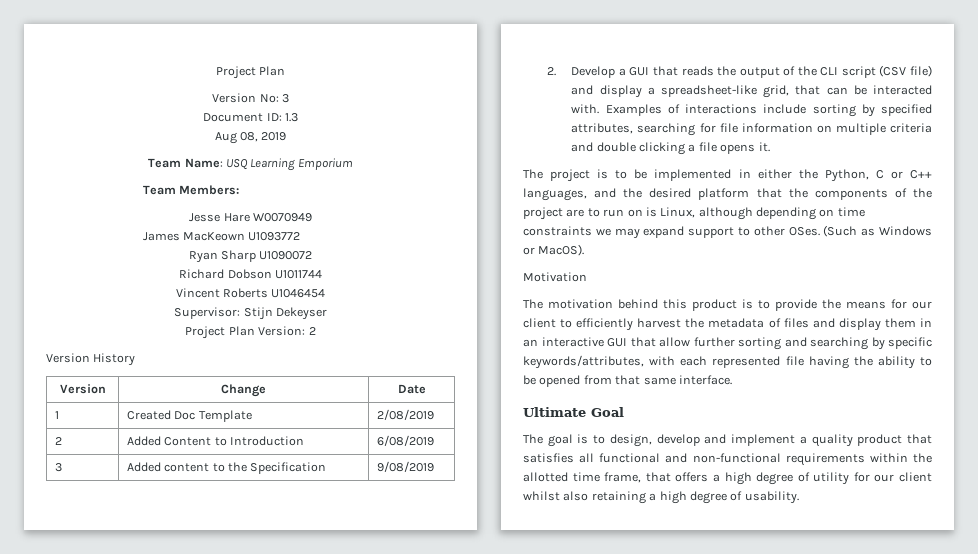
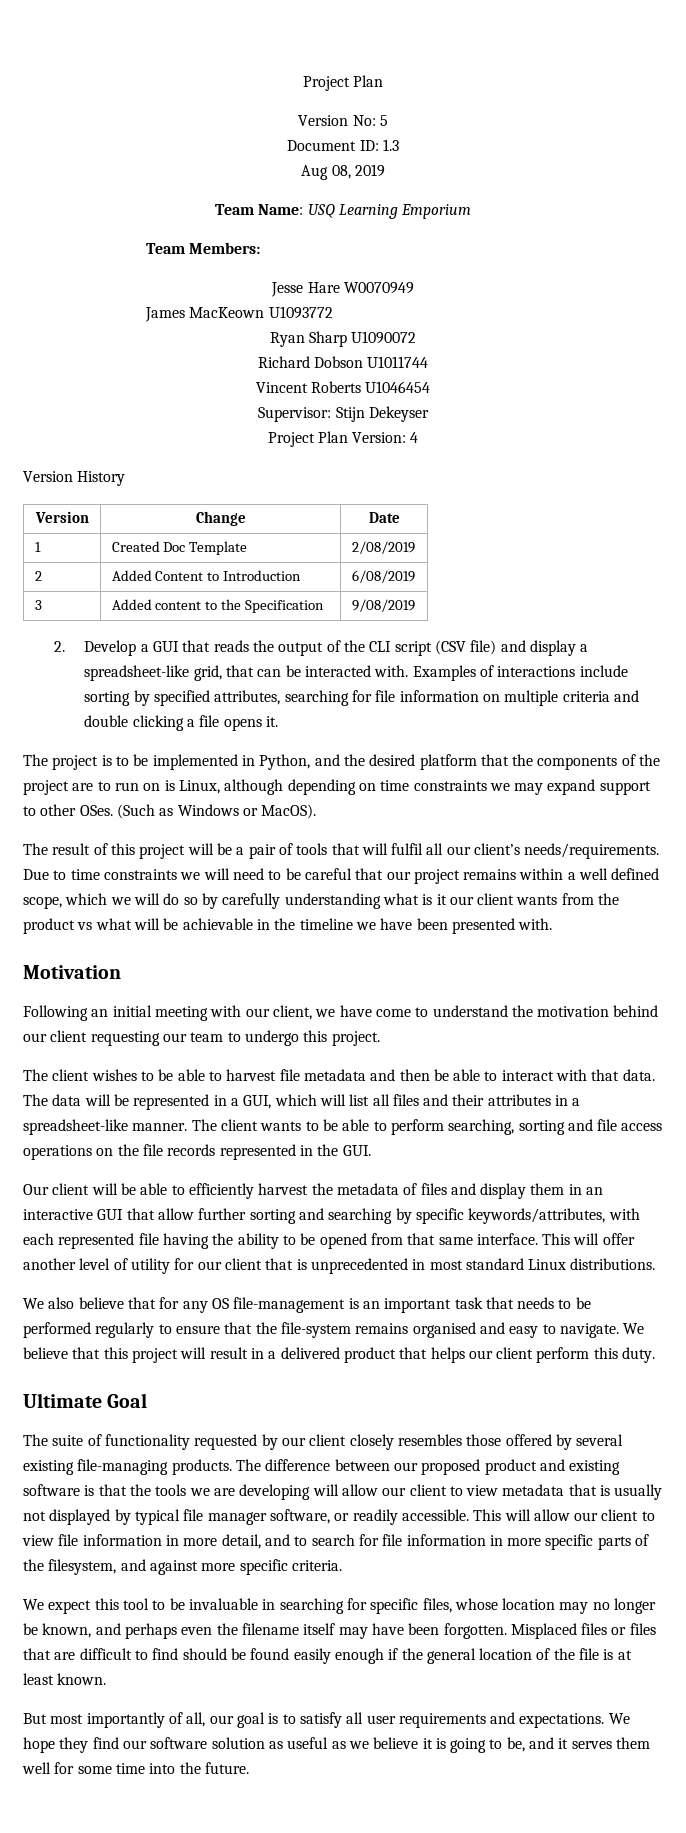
[281,94,289,103] 3 -> [379,115,388,126] 5
[308,327,316,335] 2 -> [410,432,419,443] 4
[757,169,932,182] [523,188,587,201] either the Python, C or C++ languages, -> [259,754,311,770] Python,
[523,272,587,282] [523,299,932,311] [523,318,556,328] Motivation // The motivation behind this product is to provide the means for our client -> [23,843,660,859] [23,868,660,884] [23,893,620,909] [23,918,553,934] [23,965,121,979] [23,1005,659,1021] [23,1030,380,1046] [23,1069,655,1081] [23,1094,581,1110] [23,1119,663,1135] [23,1144,371,1160] [23,1183,168,1195] The result of this project will be a pair of tools that will fulfil all our client’s needs/requirements. Due to time constraints we will need to be careful that our project remains within a well defined scope, which we will do so by carefully understanding what is it our client wants from the product vs what will be achievable in the timeline we have been presented with. // Motivation // Following an initial meeting with our client, we have come to understand the motivation behind our client requesting our team to undergo this project. // The client wishes to be able to harvest file metadata and then be able to interact with that data. The data will be represented in a GUI, which will list all files and their attributes in a spreadsheet-like manner. The client wants to be able to perform searching, sorting and file access operations on the file records represented in the GUI. // Our client will be able
[523,407,624,417] [523,434,933,447] [523,453,932,466] [523,472,932,485] [523,491,799,504] // Ultimate Goal // The goal is to design, develop and implement a quality product that satisfies all functional and non-functional requirements within the allotted time frame, that offers a high degree of utility for our client whilst also retaining a high degree of usability. -> [542,1233,635,1245] [23,1258,656,1274] [23,1297,591,1313] [23,1322,645,1338] [23,1347,656,1363] [23,1393,148,1408] [23,1434,624,1450] [23,1459,621,1475] [23,1484,663,1500] [23,1509,655,1525] [22,1534,650,1550] [23,1559,342,1575] [23,1598,657,1614] [23,1623,656,1639] [23,1648,632,1664] [23,1673,107,1685] [23,1712,630,1728] [23,1737,651,1753] [22,1762,249,1774] This will offer another level of utility for our client that is unprecedented in most standard Linux distributions. // We also believe that for any OS file-management is an important task that needs to be performed regularly to ensure that the file-system remains organised and easy to navigate. We believe that this project will result in a delivered product that helps our client perform this duty. // Ultimate Goal // The suite of functionality requested by our client closely resembles those offered by several existing file-managing products. The difference between our proposed product and existing software is that the tools we are developing will allow our client to view metadata that is usually not displayed by typical file manager software, or readily accessible. This will allow our client to view file information in more detail, and to search for file information in more specific parts of the filesystem, and against more specific criteria. // We expect this tool to be invaluable in searching for specific files, whose location may no longer be known, and perhaps even the filename itself may have been forgotten. Misplaced files or files that are difficult to find should be found easily enough if the general location of the file is at least known. // But most importantly of all, our goal is to satisfy all user requirements and expectations. We hope they find our software solution as useful as we believe it is going to be, and it serves them well for some time into the future.

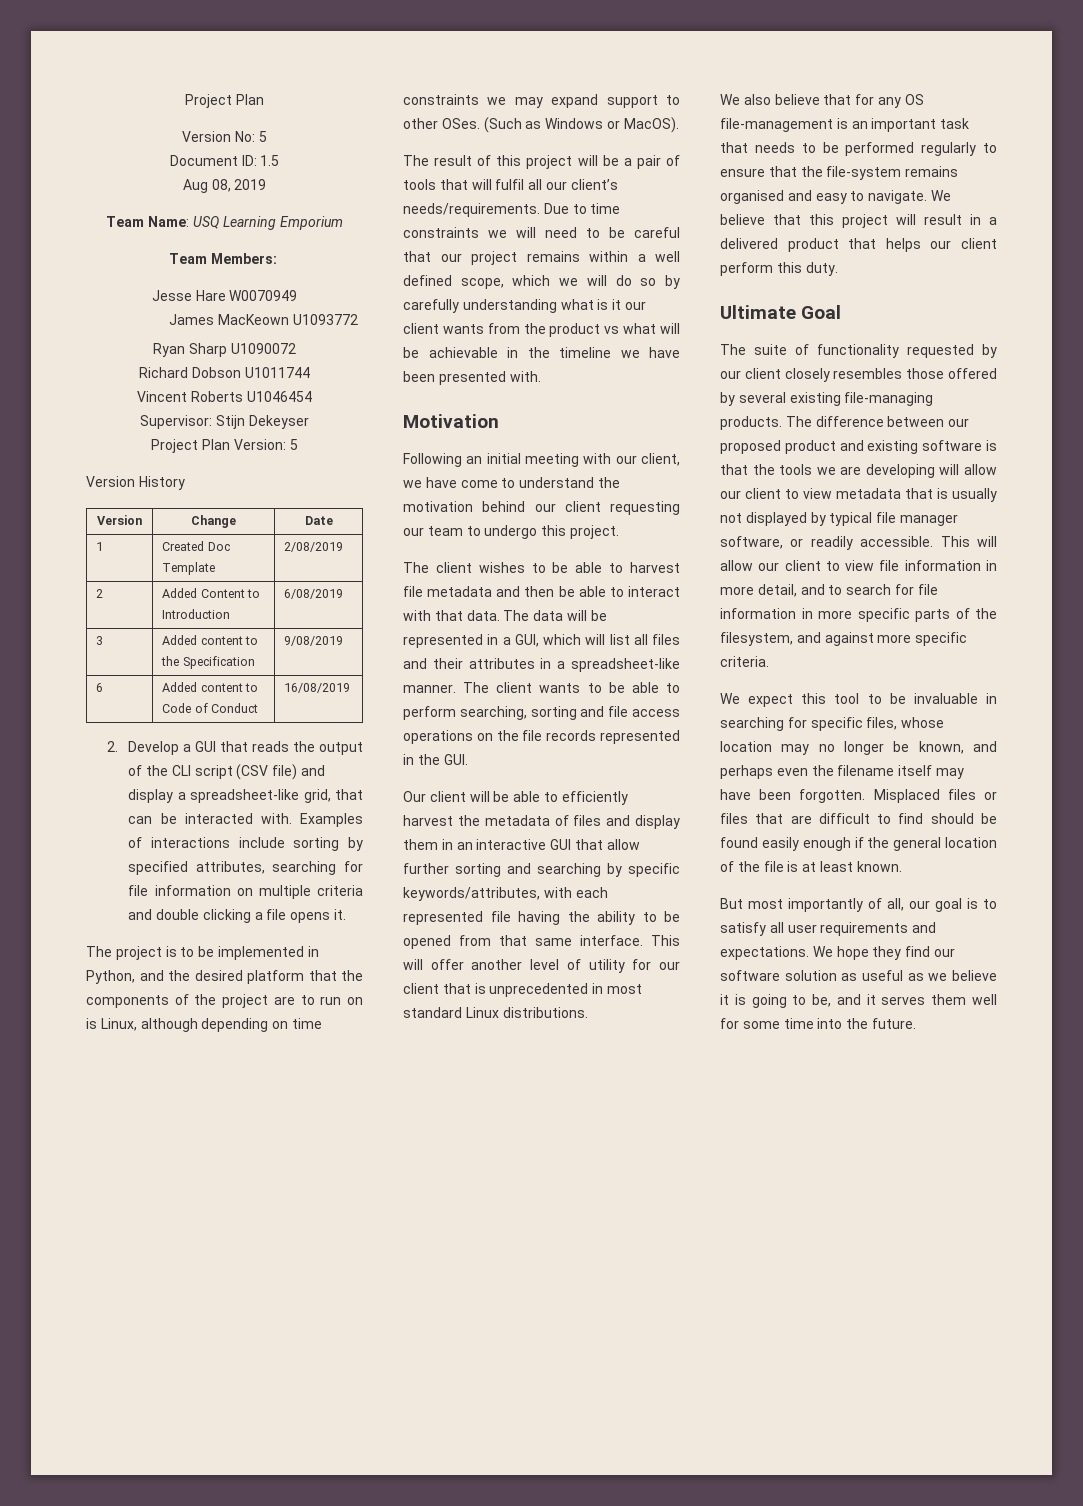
[382,139,399,151] 1.3 -> [260,155,280,166] 1.5
[410,432,419,443] 4 -> [289,439,298,450] 5
(415, 605) none -> [96,683,104,692] [162,682,259,692] [162,703,259,713] [284,683,351,693] // 6 | Added content to Code of Conduct | 16/08/2019

